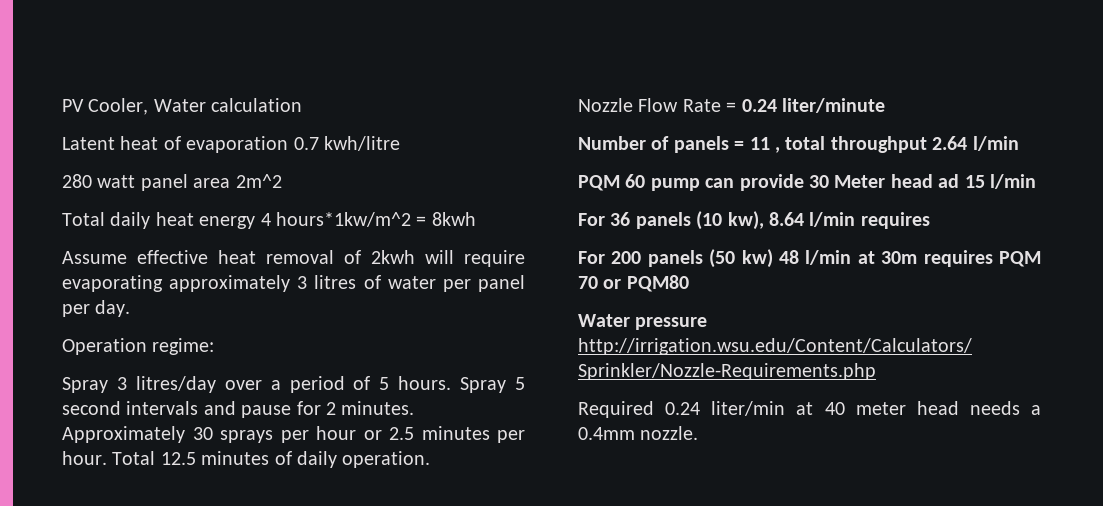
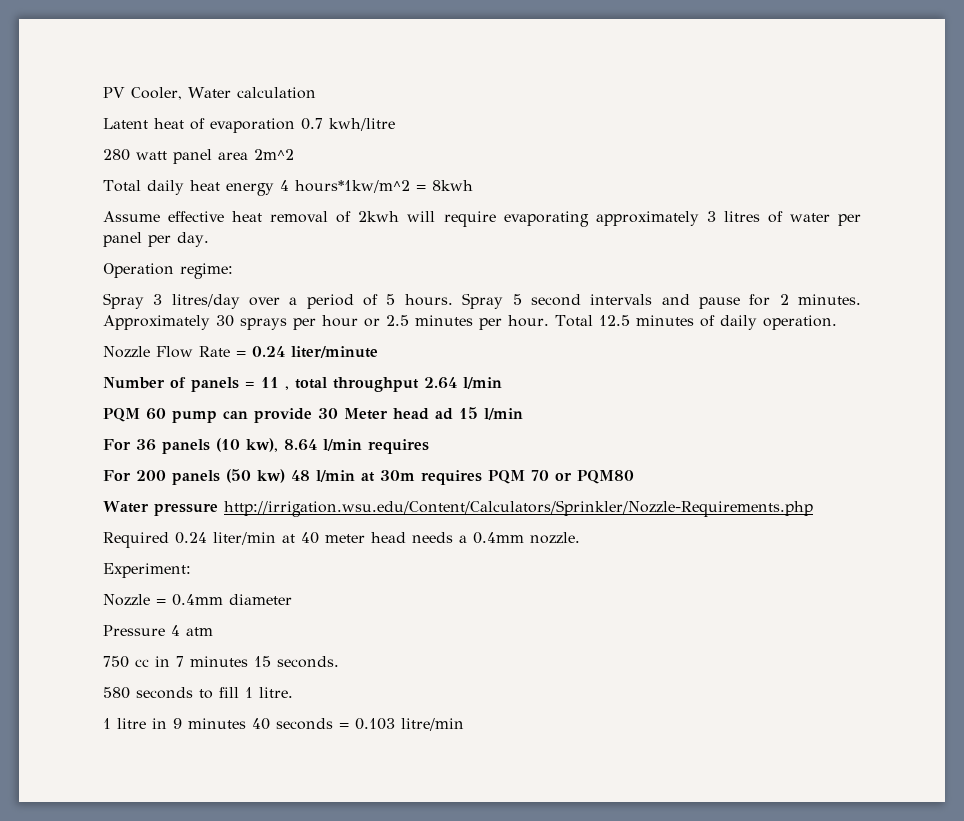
(699, 433) none -> [103,563,191,578] [103,594,292,606] [103,625,213,636] [103,656,339,668] [103,687,293,699] [103,718,464,731] // Experiment: // Nozzle = 0.4mm diameter // Pressure 4 atm // 750 cc in 7 minutes 15 seconds. // 580 seconds to fill 1 litre. // 1 litre in 9 minutes 40 seconds = 0.103 litre/min

